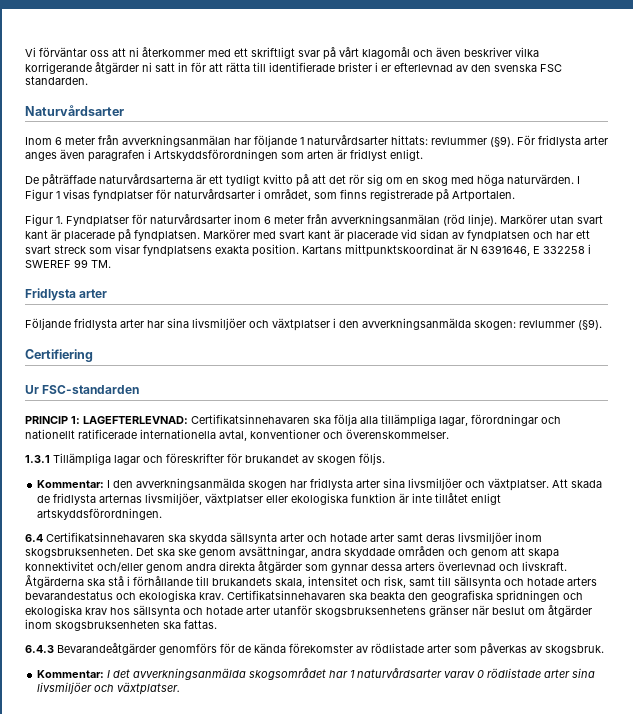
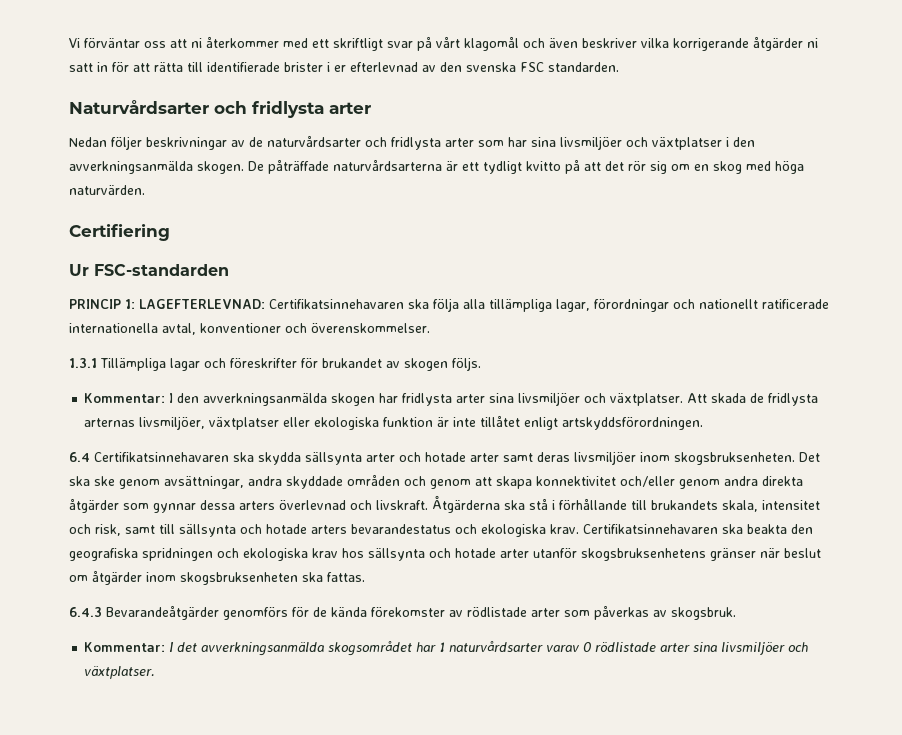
[25,135,608,147] [25,149,423,162] // Inom 6 meter från avverkningsanmälan har följande 1 naturvårdsarter hittats: revlummer (§9). För fridlysta arter anges även paragrafen i Artskyddsförordningen som arten är fridlyst enligt. // -> [214,101,371,118] [69,135,755,150] [69,161,244,174] och fridlysta arter // Nedan följer beskrivningar av de naturvårdsarter och fridlysta arter som har sina livsmiljöer och växtplatser i den avverkningsanmälda skogen.
[577,176,580,184] [25,189,515,202] [25,214,603,227] [25,229,590,242] [25,244,591,257] [25,259,111,268] [25,288,108,301] [25,318,602,331] I Figur 1 visas fyndplatser för naturvårdsarter i området, som finns registrerade på Artportalen. // Figur 1. Fyndplatser för naturvårdsarter inom 6 meter från avverkningsanmälan (röd linje). Markörer utan svart kant är placerade på fyndplatsen. Markörer med svart kant är placerade vid sidan av fyndplatsen och har ett svart streck som visar fyndplatsens exakta position. Kartans mittpunktskoordinat är N 6391646, E 332258 i SWEREF 99 TM. // Fridlysta arter // Följande fridlysta arter har sina livsmiljöer och växtplatser i den avverkningsanmälda skogen: revlummer (§9). -> (145, 190) none

